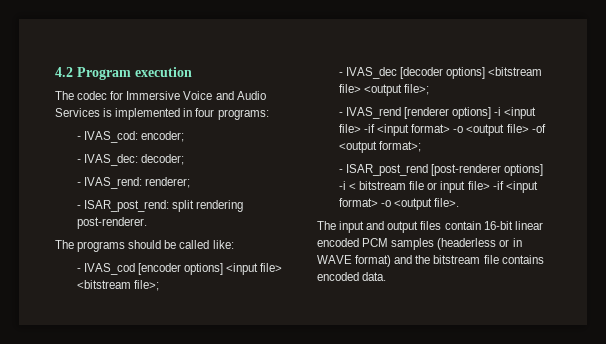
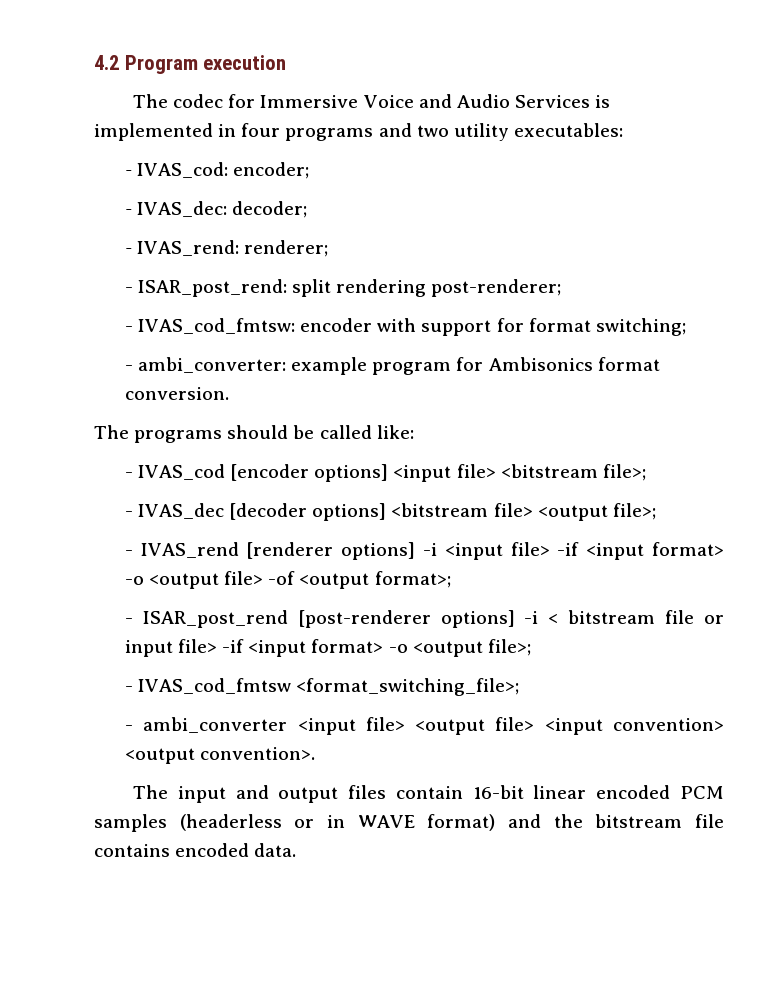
[217,109,269,120] programs: -> [285,123,623,141] programs and two utility executables:
[76,217,147,229] post-renderer. -> [431,279,562,297] [124,318,686,336] [124,357,660,375] [124,387,229,400] post-renderer; // - IVAS_cod_fmtsw: encoder with support for format switching; // - ambi_converter: example program for Ambisonics format conversion.
[434,198,460,207] file>. -> [487,639,531,656] [124,678,520,696] [124,717,725,735] [124,747,316,764] file>; // - IVAS_cod_fmtsw <format_switching_file>; // - ambi_converter <input file> <output file> <input convention> <output convention>.

